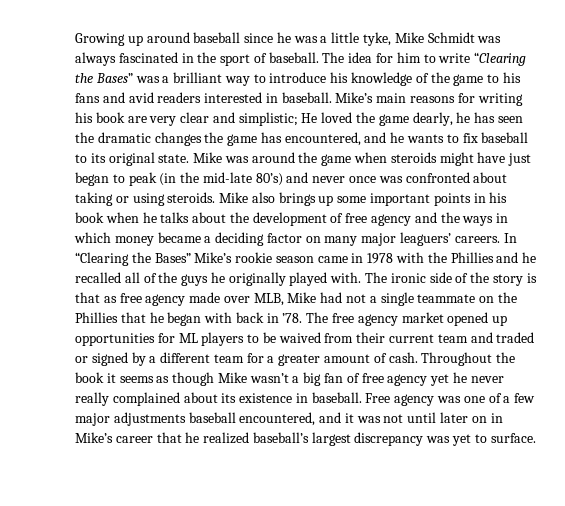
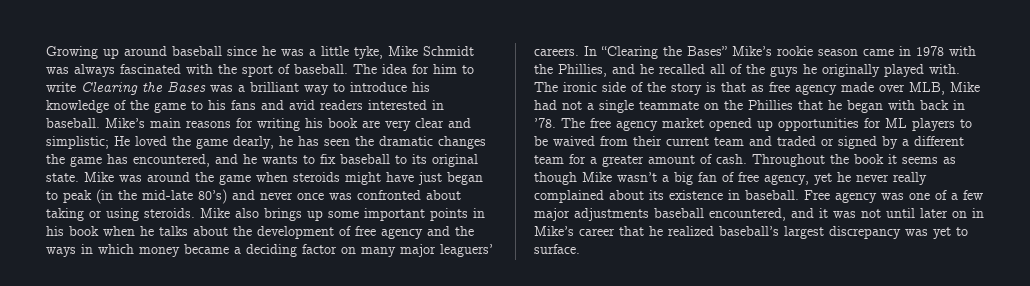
[181,53,194,63] in -> [186,64,213,74] with
[474,52,527,66] [75,73,133,83] “Clearing the Bases” -> [81,81,206,95] Clearing the Bases
[450,252,494,263] Phillies -> [558,64,607,77] Phillies,
[387,374,428,386] agency -> [764,174,809,185] agency,

